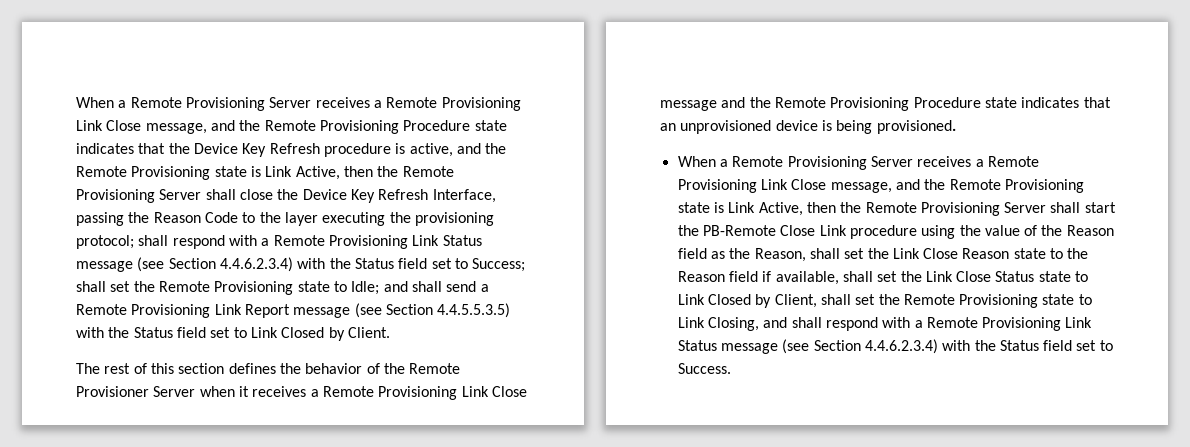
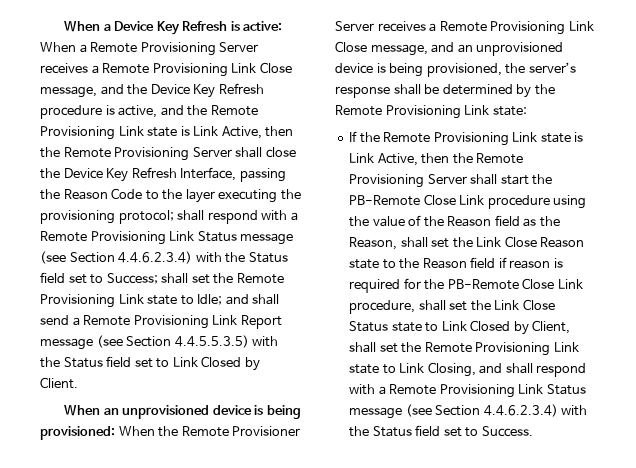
[76,97,127,108] When a -> [64,21,283,35] [40,42,87,53] When a Device Key Refresh is active: When a
[264,120,507,134] [76,143,190,154] Remote Provisioning Procedure state indicates that the -> (148, 89) none
(211, 173) none -> [118,126,144,136] Link
(294, 288) none -> [118,294,144,304] Link
[76,363,461,374] [76,386,527,400] [660,97,1111,111] [660,120,956,134] [677,156,1039,170] [677,179,1084,193] The rest of this section defines the behavior of the Remote Provisioner Server when it receives a Remote Provisioning Link Close message and the Remote Provisioning Procedure state indicates that an unprovisioned device is being provisioned. // When a Remote Provisioning Server receives a Remote Provisioning Link Close message, and the Remote Provisioning -> [64,405,301,419] [40,426,301,440] [335,21,594,35] [335,41,564,56] [335,62,576,77] [335,84,555,98] [335,105,527,119] [349,131,538,146] When an unprovisioned device is being provisioned: When the Remote Provisioner Server receives a Remote Provisioning Link Close message, and an unprovisioned device is being provisioned, the server’s response shall be determined by the Remote Provisioning Link state: // If the Remote Provisioning Link
[775,271,839,285] available, -> [509,258,563,269] [349,278,583,293] [349,300,416,314] reason is required for the PB-Remote Close Link procedure,
(1039, 301) none -> [553,342,579,352] Link

